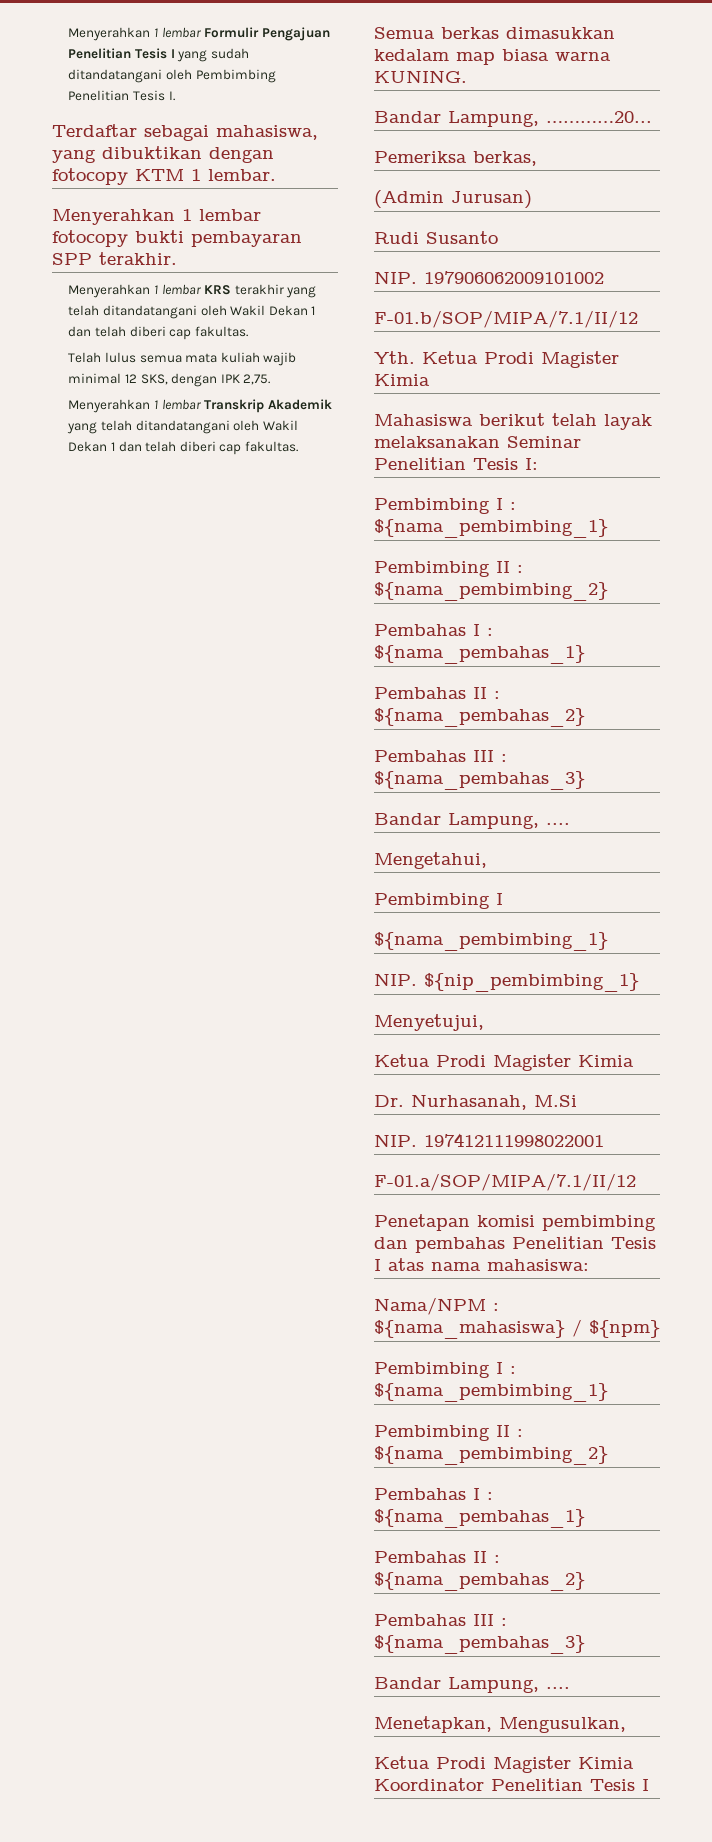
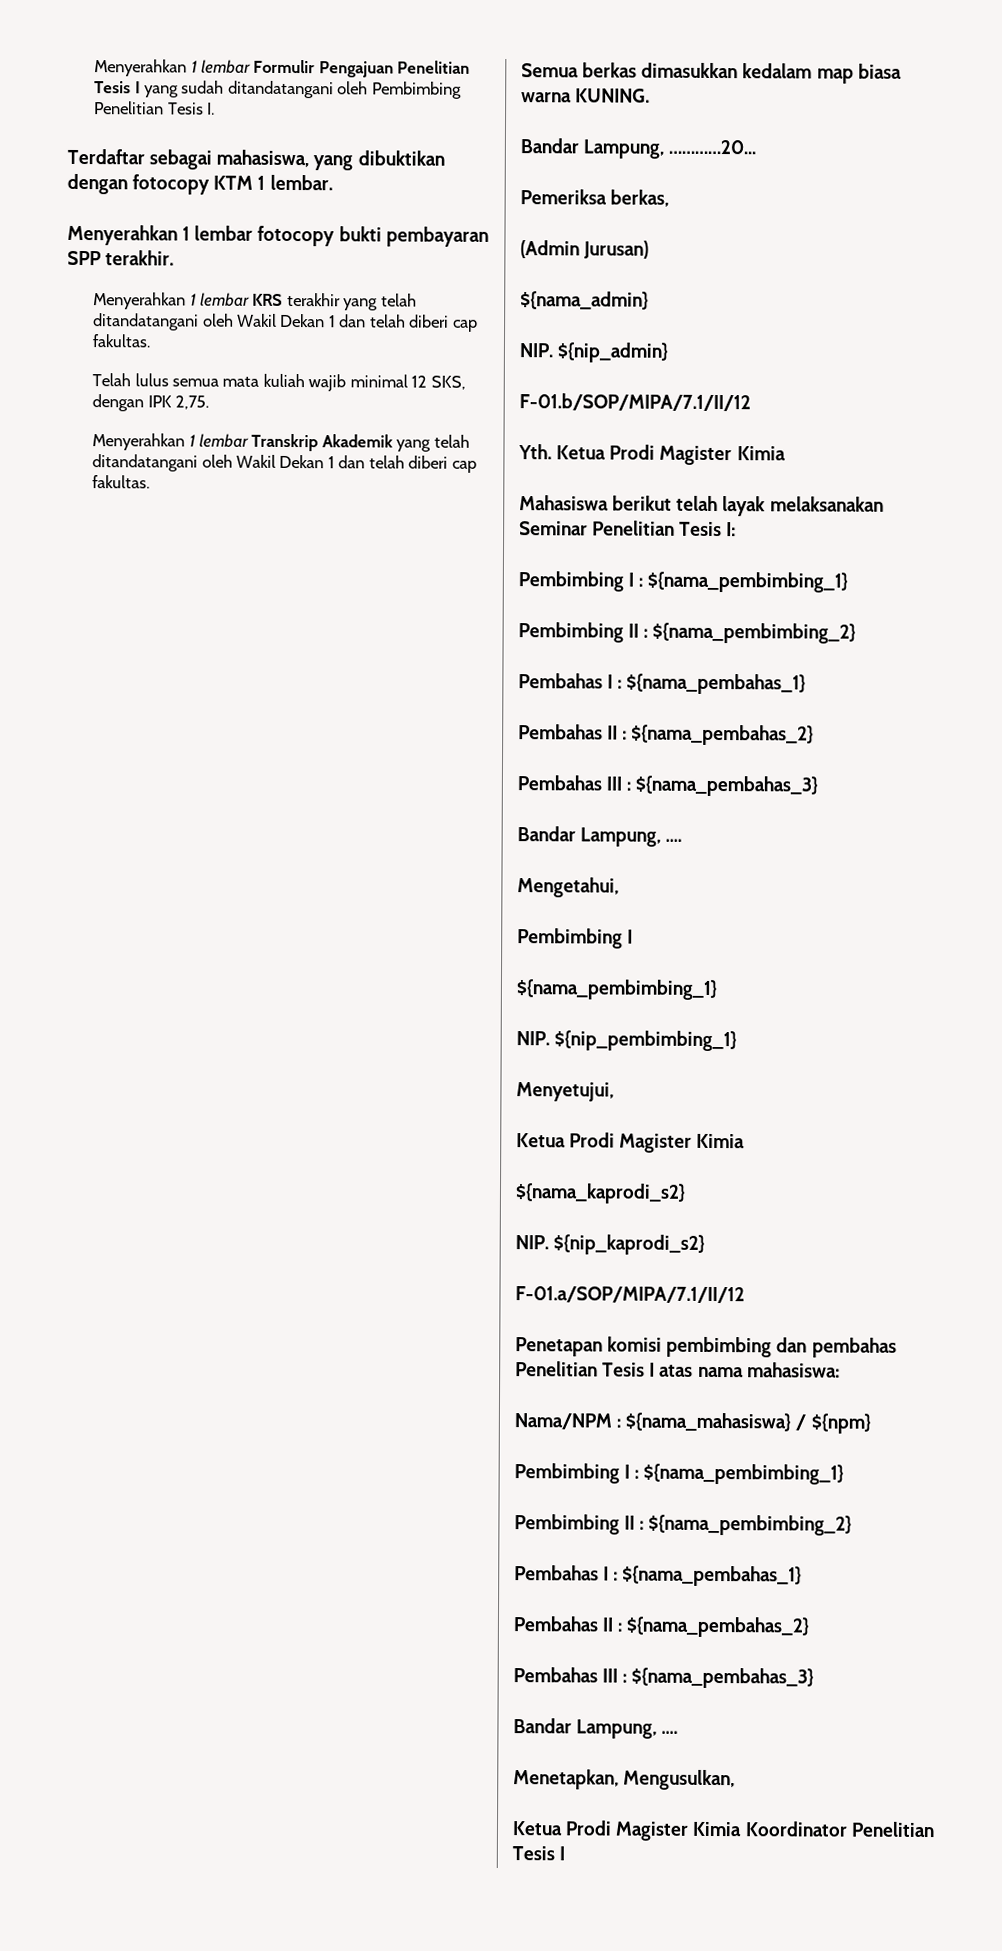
[374,231,498,244] [374,271,604,284] Rudi Susanto // NIP. 197906062009101002 -> [520,291,649,310] [519,342,669,363] ${nama_admin} // NIP. ${nip_admin}
[374,1094,577,1110] [374,1133,604,1147] Dr. Nurhasanah, M.Si // NIP. 197412111998022001 -> [515,1183,686,1204] [515,1234,706,1255] ${nama_kaprodi_s2} // NIP. ${nip_kaprodi_s2}

